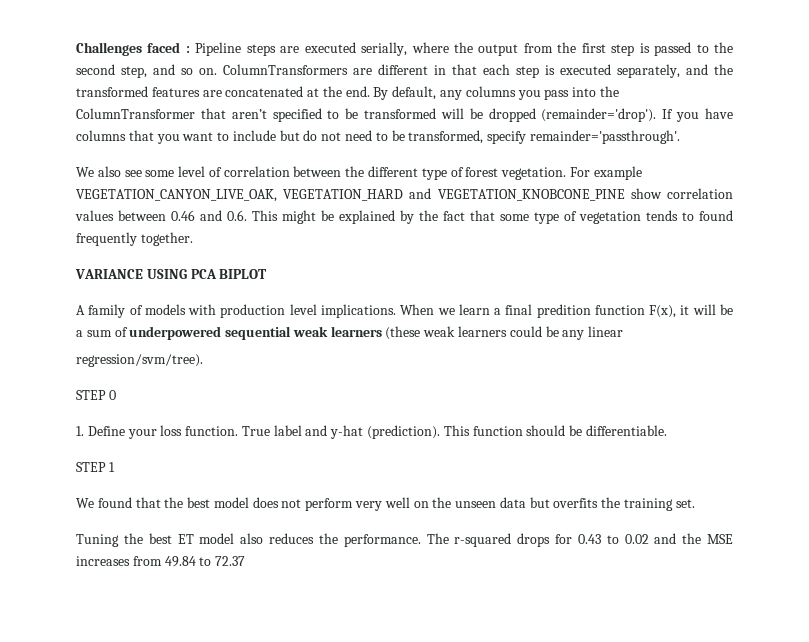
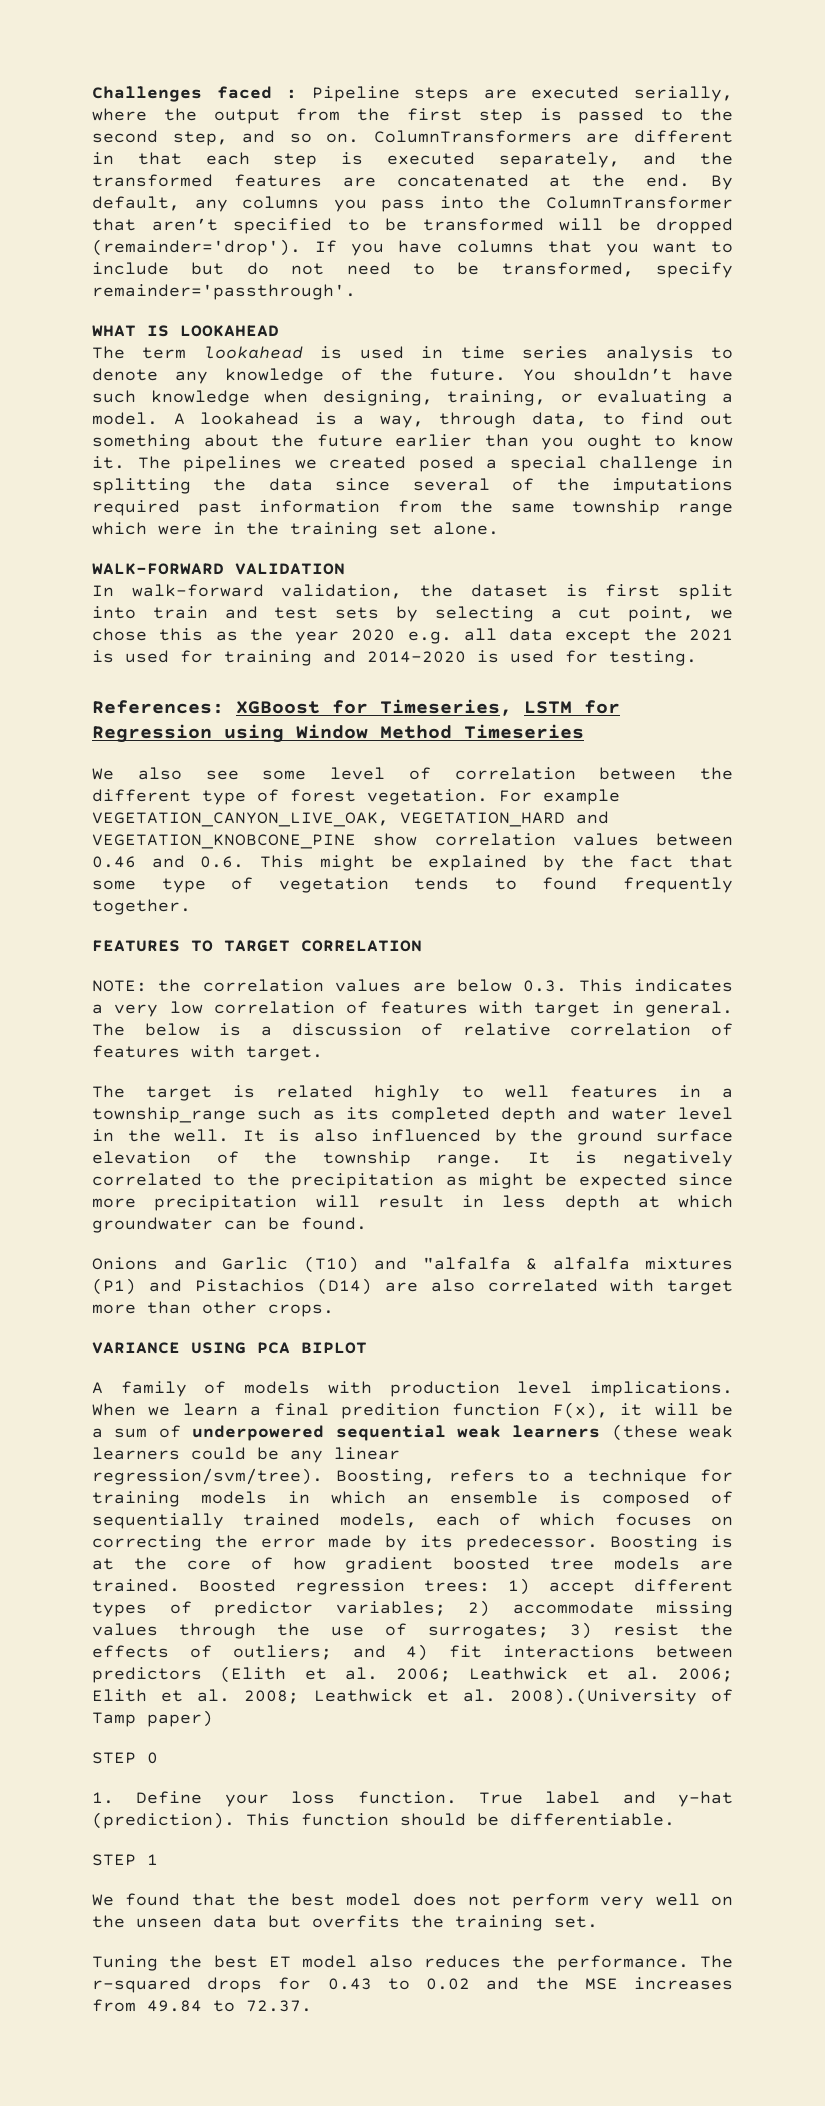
(680, 137) none -> [92,325,279,337] [92,346,733,362] [92,368,733,384] [92,390,733,406] [92,412,733,428] [92,434,733,450] [92,456,733,472] [92,478,734,494] [92,500,733,516] [92,522,499,538] [92,563,345,575] [92,584,733,600] [92,606,733,622] [92,628,733,644] [92,650,697,666] [92,699,620,716] [92,724,584,743] // WHAT IS LOOKAHEAD // The term lookahead is used in time series analysis to denote any knowledge of the future. You shouldn’t have such knowledge when designing, training, or evaluating a model. A lookahead is a way, through data, to find out something about the future earlier than you ought to know it. The pipelines we created posed a special challenge in splitting the data since several of the imputations required past information from the same township range which were in the training set alone. // WALK-FORWARD VALIDATION // In walk-forward validation, the dataset is first split into train and test sets by selecting a cut point, we chose this as the year 2020 e.g. all data except the 2021 is used for training and 2014-2020 is used for testing. // References: XGBoost for Timeseries, LSTM for Regression using Window Method Timeseries
(193, 239) none -> [92,940,422,952] [92,979,733,992] [92,1001,733,1017] [92,1023,733,1036] [92,1045,323,1061] [92,1085,733,1101] [92,1107,733,1123] [92,1129,733,1145] [92,1151,733,1167] [92,1173,733,1189] [92,1195,733,1211] [92,1217,367,1233] [92,1256,733,1273] [92,1278,733,1295] [92,1301,334,1317] // FEATURES TO TARGET CORRELATION // NOTE: the correlation values are below 0.3. This indicates a very low correlation of features with target in general. The below is a discussion of relative correlation of features with target. // The target is related highly to well features in a township_range such as its completed depth and water level in the well. It is also influenced by the ground surface elevation of the township range. It is negatively correlated to the precipitation as might be expected since more precipitation will result in less depth at which groundwater can be found. // Onions and Garlic (T10) and "alfalfa & alfalfa mixtures (P1) and Pistachios (D14) are also correlated with target more than other crops.
(203, 360) none -> [336,1469,733,1485] [92,1491,733,1507] [92,1513,733,1529] [92,1535,733,1551] [92,1557,734,1573] [92,1578,733,1595] [92,1600,733,1617] [92,1622,733,1639] [92,1644,733,1661] [92,1666,733,1683] [92,1688,733,1705] [92,1710,213,1727] Boosting, refers to a technique for training models in which an ensemble is composed of sequentially trained models, each of which focuses on correcting the error made by its predecessor. Boosting is at the core of how gradient boosted tree models are trained. Boosted regression trees: 1) accept different types of predictor variables; 2) accommodate missing values through the use of surrogates; 3) resist the effects of outliers; and 4) fit interactions between predictors (Elith et al. 2006; Leathwick et al. 2006; Elith et al. 2008; Leathwick et al. 2008).(University of Tamp paper)
[215,556,246,566] 72.37 -> [246,2000,312,2012] 72.37.

